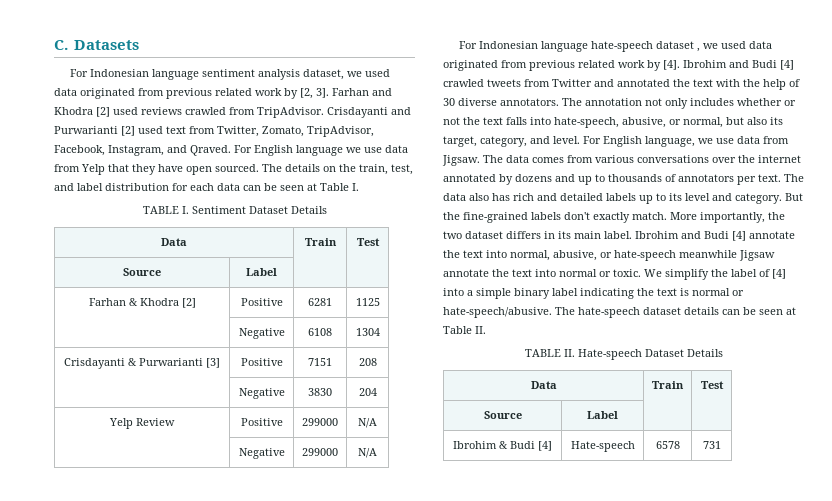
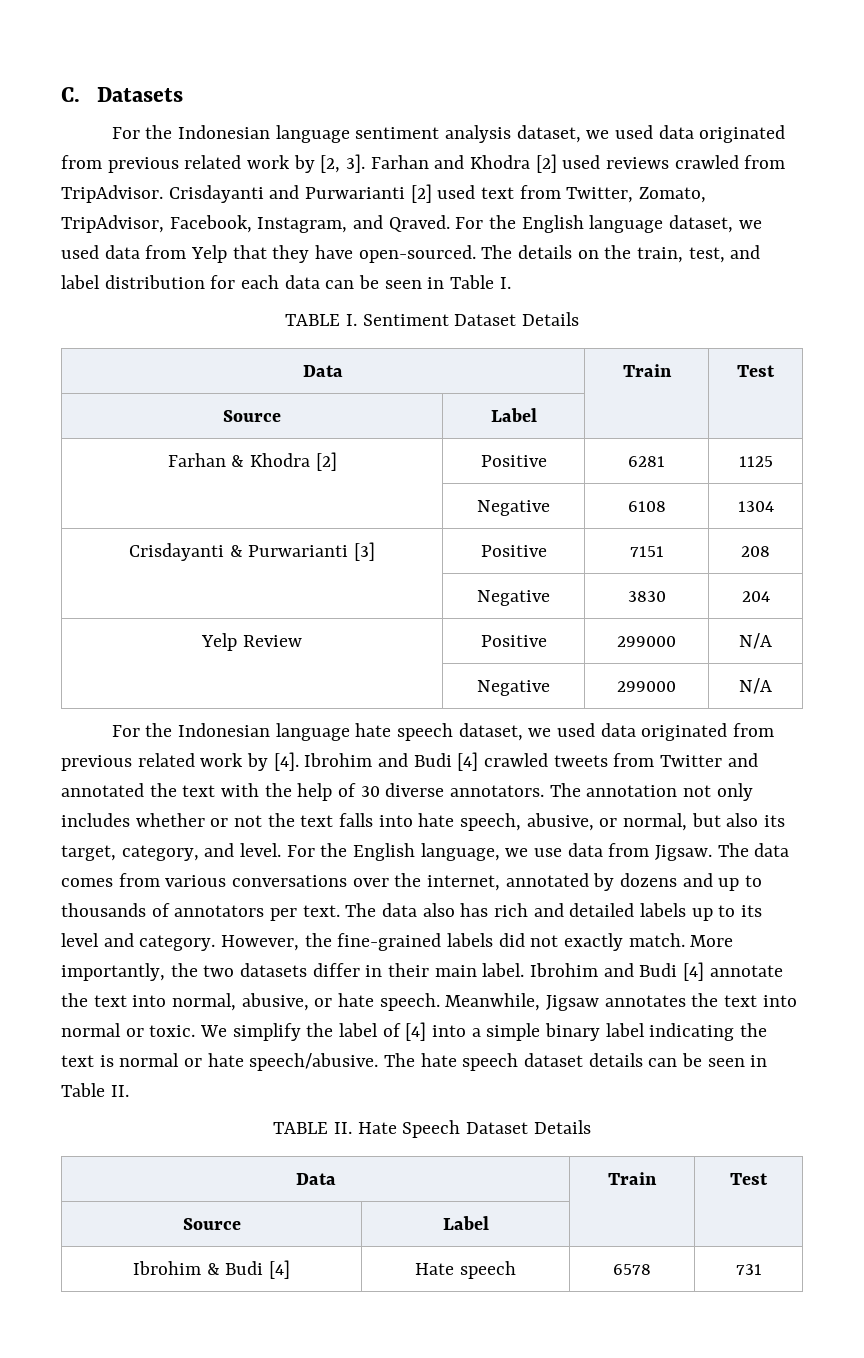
(89, 73) none -> [145,125,173,139] the
(252, 149) none -> [489,215,517,229] the
[346,147,382,153] we use -> [669,215,762,233] [61,245,99,259] dataset, we used
[186,164,259,175] open sourced. -> [358,245,476,263] open-sourced.
[307,183,317,191] at -> [427,277,445,289] in
[479,41,701,52] Indonesian language hate-speech dataset , -> [145,723,523,741] the Indonesian language hate speech dataset,
[554,117,619,128] hate-speech, -> [418,813,522,831] hate speech,
(601, 140) none -> [320,843,348,857] the
[758,155,801,163] internet -> [427,875,501,891] internet,
[785,193,803,201] But -> [221,935,300,951] However,
[564,212,590,220] don't -> [498,933,559,947] did not
[465,231,571,239] dataset differs in its -> [240,963,430,977] datasets differ in their
[614,250,775,261] [443,269,489,277] hate-speech meanwhile Jigsaw annotate -> [338,993,686,1011] hate speech. Meanwhile, Jigsaw annotates
[443,307,640,318] hate-speech/abusive. The hate-speech -> [207,1053,519,1071] hate speech/abusive. The hate speech
[786,307,796,315] at -> [750,1055,768,1067] in
[577,349,642,360] Hate-speech -> [357,1120,461,1138] Hate Speech
[570,441,635,452] Hate-speech -> [415,1261,516,1279] Hate speech

